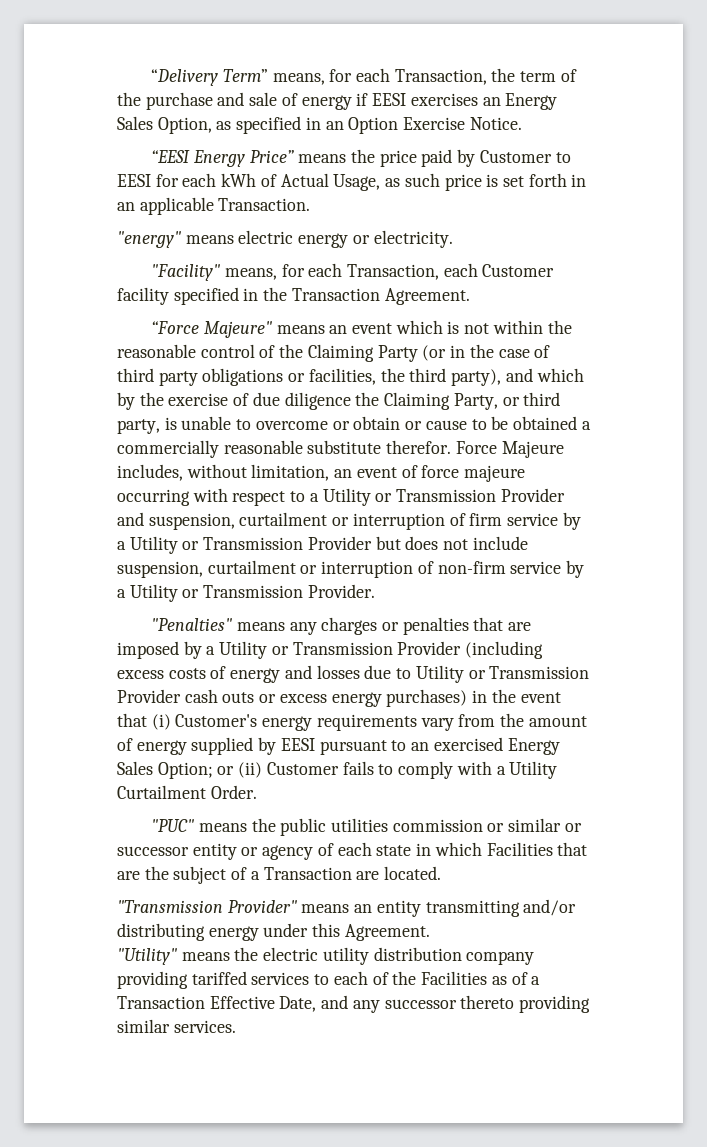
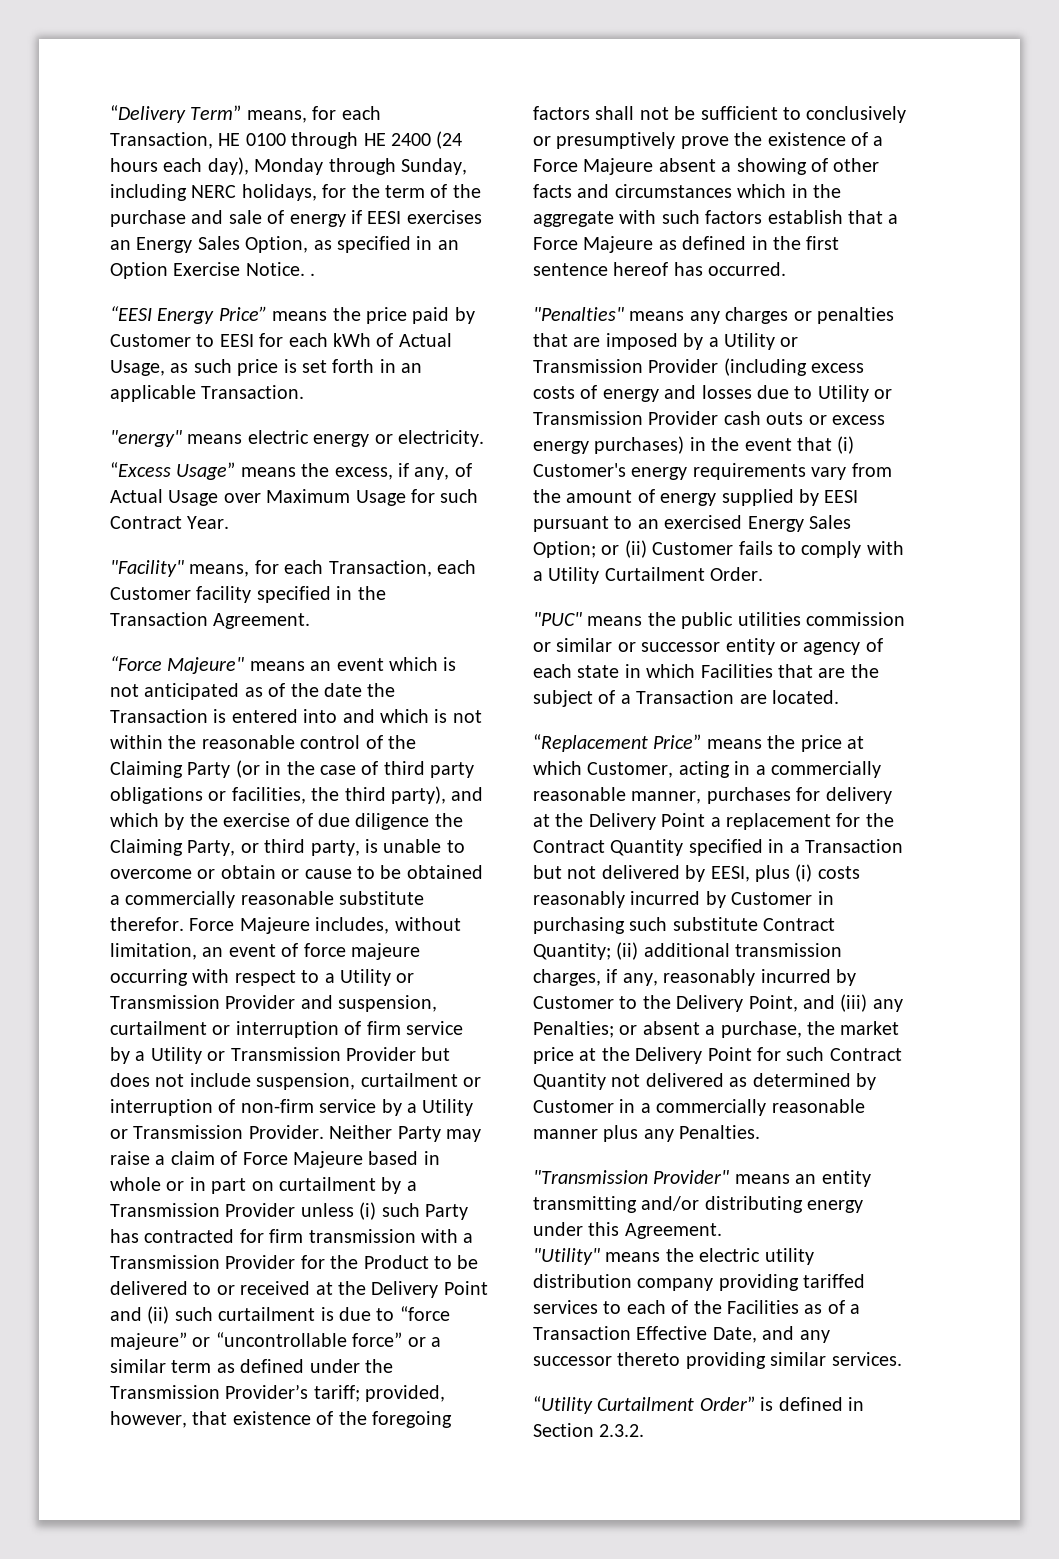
(487, 77) none -> [218,131,463,149] [110,157,467,175] [110,184,347,201] HE 0100 through HE 2400 (24 hours each day), Monday through Sunday, including NERC holidays, for
(522, 123) none -> [310,273,316,276] .
(453, 239) none -> [110,462,472,480] [110,489,479,506] [110,516,230,529] // “Excess Usage” means the excess, if any, of Actual Usage over Maximum Usage for such Contract Year.
(490, 328) none -> [144,683,396,700] [110,709,482,723] anticipated as of the date the Transaction is entered into and which is not
(375, 591) none -> [329,1125,481,1142] [110,1151,440,1168] [110,1177,417,1194] [110,1202,468,1220] [110,1229,474,1243] [110,1255,479,1269] [110,1281,488,1298] [110,1306,450,1324] [110,1332,441,1350] [110,1359,393,1373] [110,1384,446,1402] [110,1411,452,1428] [533,106,907,123] [533,132,884,149] [533,158,880,175] [533,184,841,198] [533,210,899,227] [533,236,840,253] [533,262,787,276] Neither Party may raise a claim of Force Majeure based in whole or in part on curtailment by a Transmission Provider unless (i) such Party has contracted for firm transmission with a Transmission Provider for the Product to be delivered to or received at the Delivery Point and (ii) such curtailment is due to “force majeure” or “uncontrollable force” or a similar term as defined under the Transmission Provider’s tariff; provided, however, that existence of the foregoing factors shall not be sufficient to conclusively or presumptively prove the existence of a Force Majeure absent a showing of other facts and circumstances which in the aggregate with such factors establish that a Force Majeure as defined in the first sentence hereof has occurred.
(442, 873) none -> [533,734,864,752] [533,761,881,778] [533,787,892,804] [533,813,894,830] [533,839,903,856] [533,864,860,882] [533,891,834,908] [533,917,836,934] [533,942,843,960] [533,969,856,986] [533,994,903,1012] [533,1021,900,1038] [533,1047,902,1064] [533,1073,876,1090] [533,1099,865,1116] [533,1125,761,1142] // “Replacement Price” means the price at which Customer, acting in a commercially reasonable manner, purchases for delivery at the Delivery Point a replacement for the Contract Quantity specified in a Transaction but not delivered by EESI, plus (i) costs reasonably incurred by Customer in purchasing such substitute Contract Quantity; (ii) additional transmission charges, if any, reasonably incurred by Customer to the Delivery Point, and (iii) any Penalties; or absent a purchase, the market price at the Delivery Point for such Contract Quantity not delivered as determined by Customer in a commercially reasonable manner plus any Penalties.
(236, 1026) none -> [533,1396,864,1414] [533,1423,645,1437] // “Utility Curtailment Order” is defined in Section 2.3.2.

